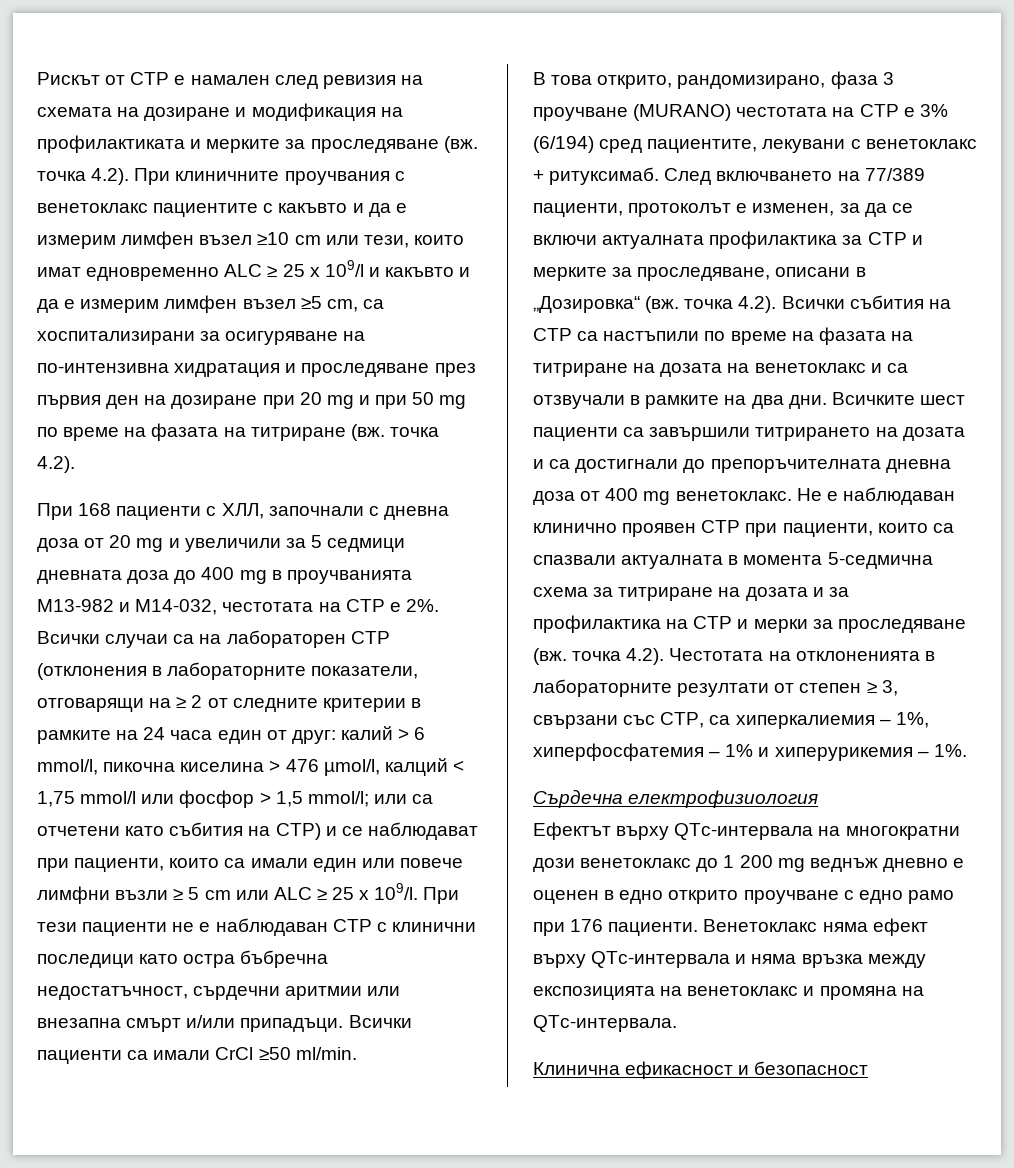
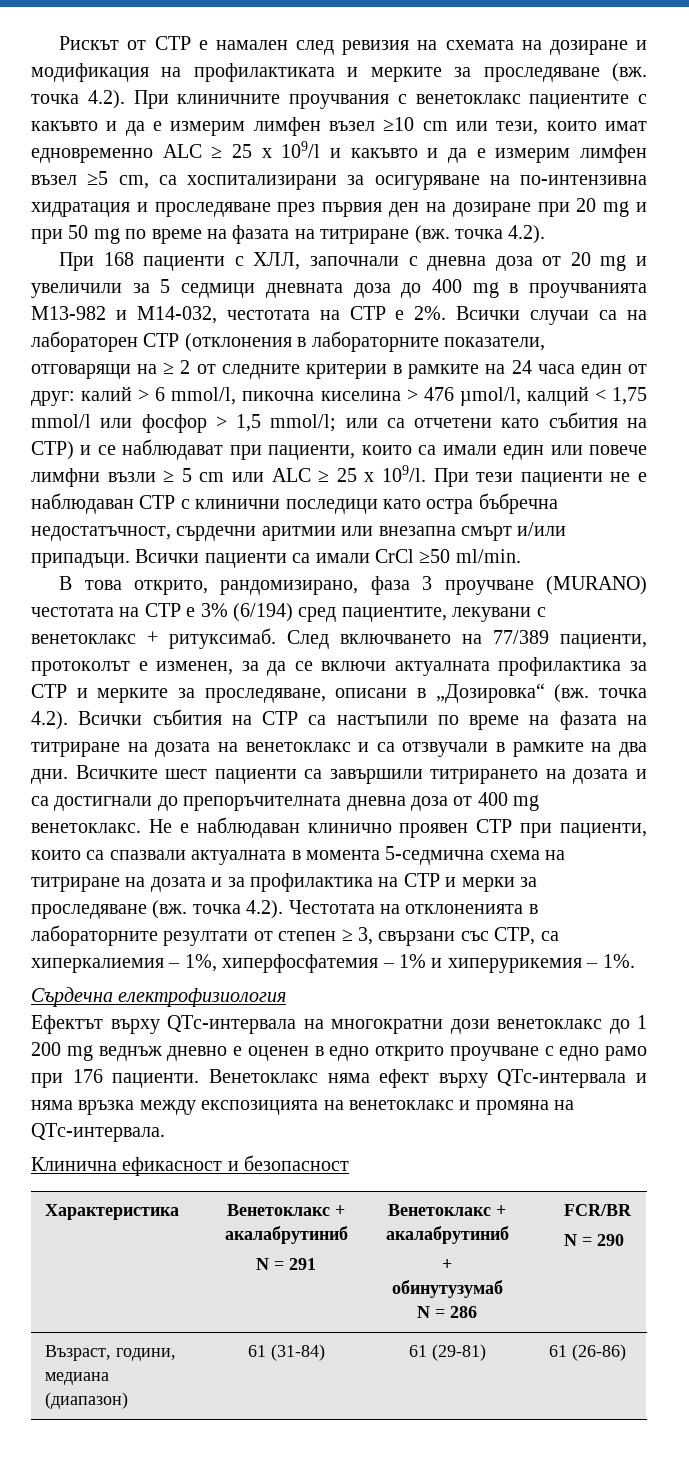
[593,587,614,597] за -> [545,850,566,860] на
(869, 1068) none -> [44,1204,179,1220] [227,1204,345,1216] [224,1226,348,1244] [256,1258,316,1270] [388,1204,506,1216] [385,1226,509,1244] [442,1259,452,1270] [391,1280,503,1298] [417,1306,477,1318] [563,1204,632,1216] [563,1234,624,1246] [44,1345,176,1361] [44,1372,109,1385] [44,1392,128,1409] [247,1344,325,1361] [408,1344,486,1361] [548,1344,626,1361] // Характеристика | Венетоклакс + акалабрутиниб // N = 291 | Венетоклакс + акалабрутиниб // + // обинутузумаб // N = 286 | FCR/BR // N = 290 // Възраст, години, медиана (диапазон) | 61 (31-84) | 61 (29-81) | 61 (26-86)

